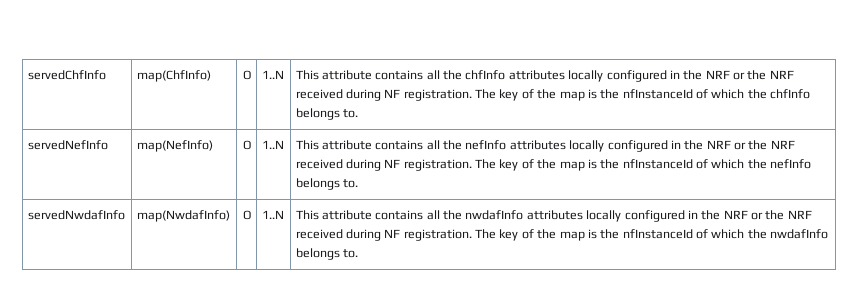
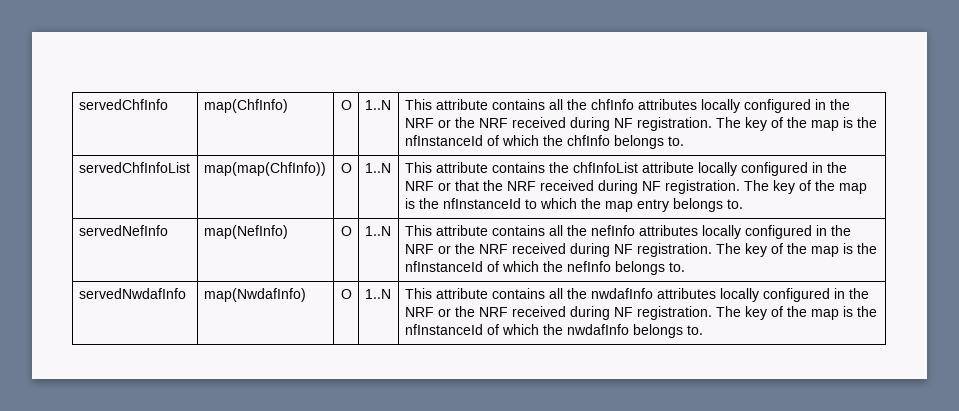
(358, 113) none -> [78,162,190,173] [203,162,326,176] [340,163,352,173] [364,163,391,173] [404,162,847,176] [404,180,867,194] [404,198,743,212] // servedChfInfoList | map(map(ChfInfo)) | O | 1..N | This attribute contains the chfInfoList attribute locally configured in the NRF or that the NRF received during NF registration. The key of the map is the nfInstanceId to which the map entry belongs to.

